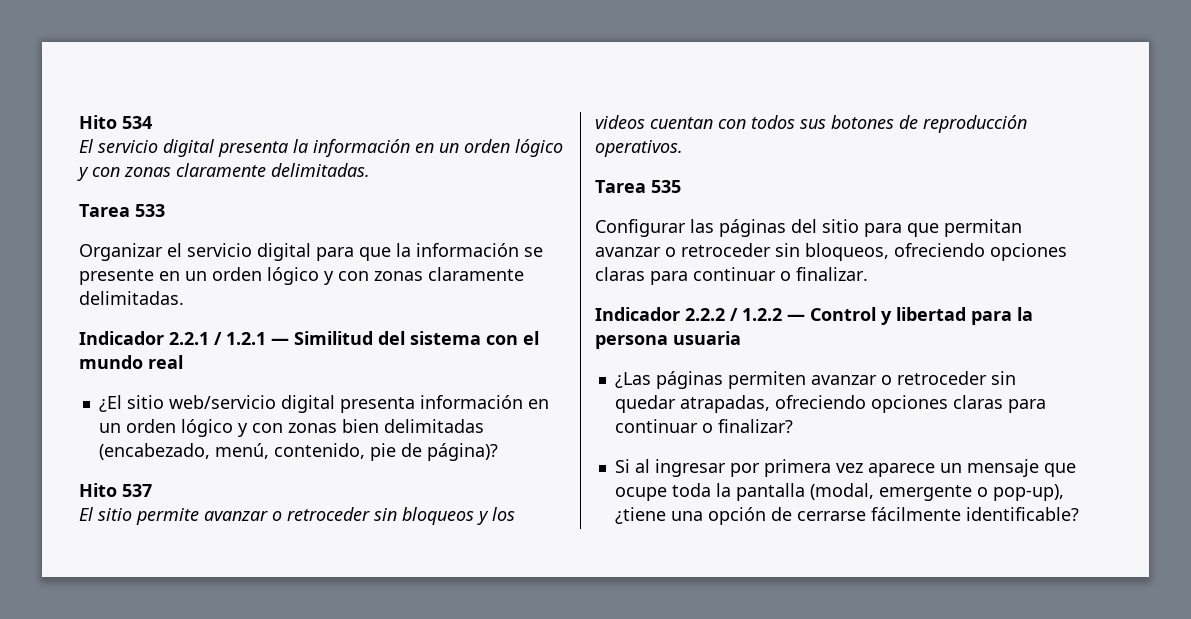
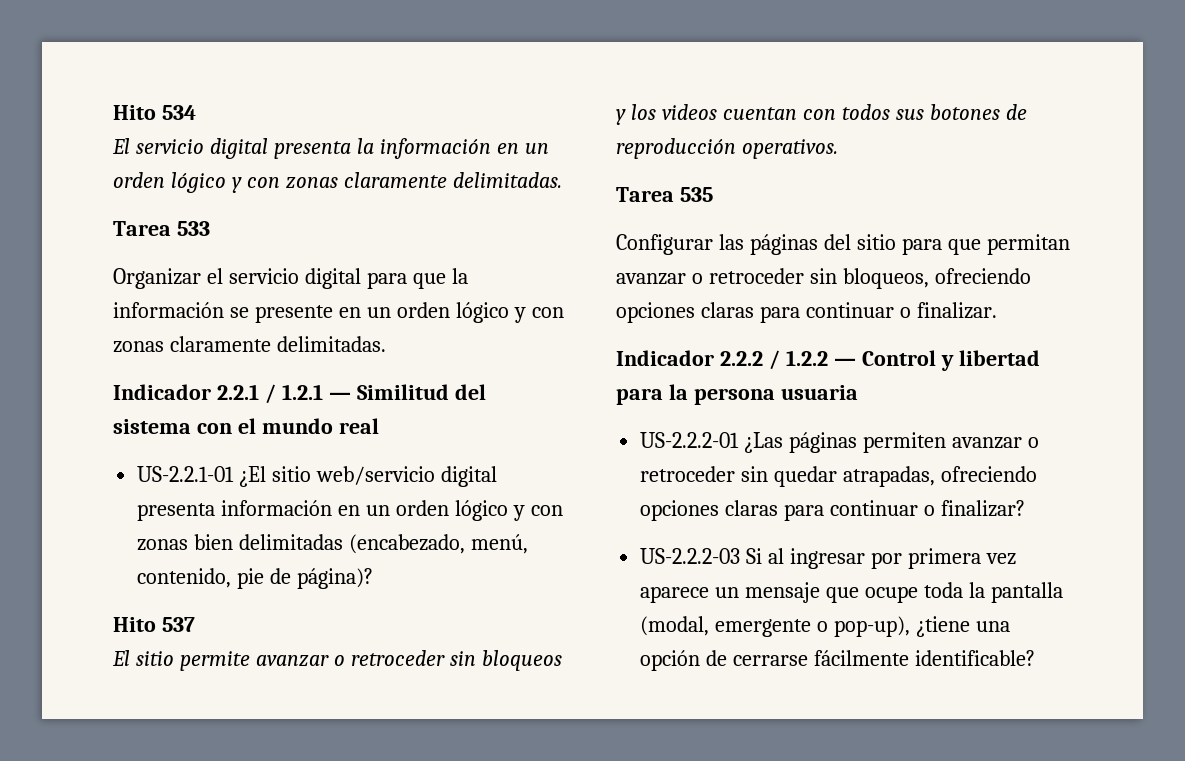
(183, 362) none -> [137,466,235,482] US-2.2.1-01
(741, 338) none -> [640,432,740,448] US-2.2.2-01
(793, 426) none -> [640,548,741,564] US-2.2.2-03

